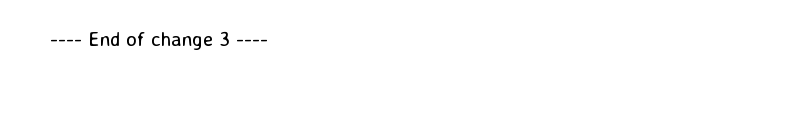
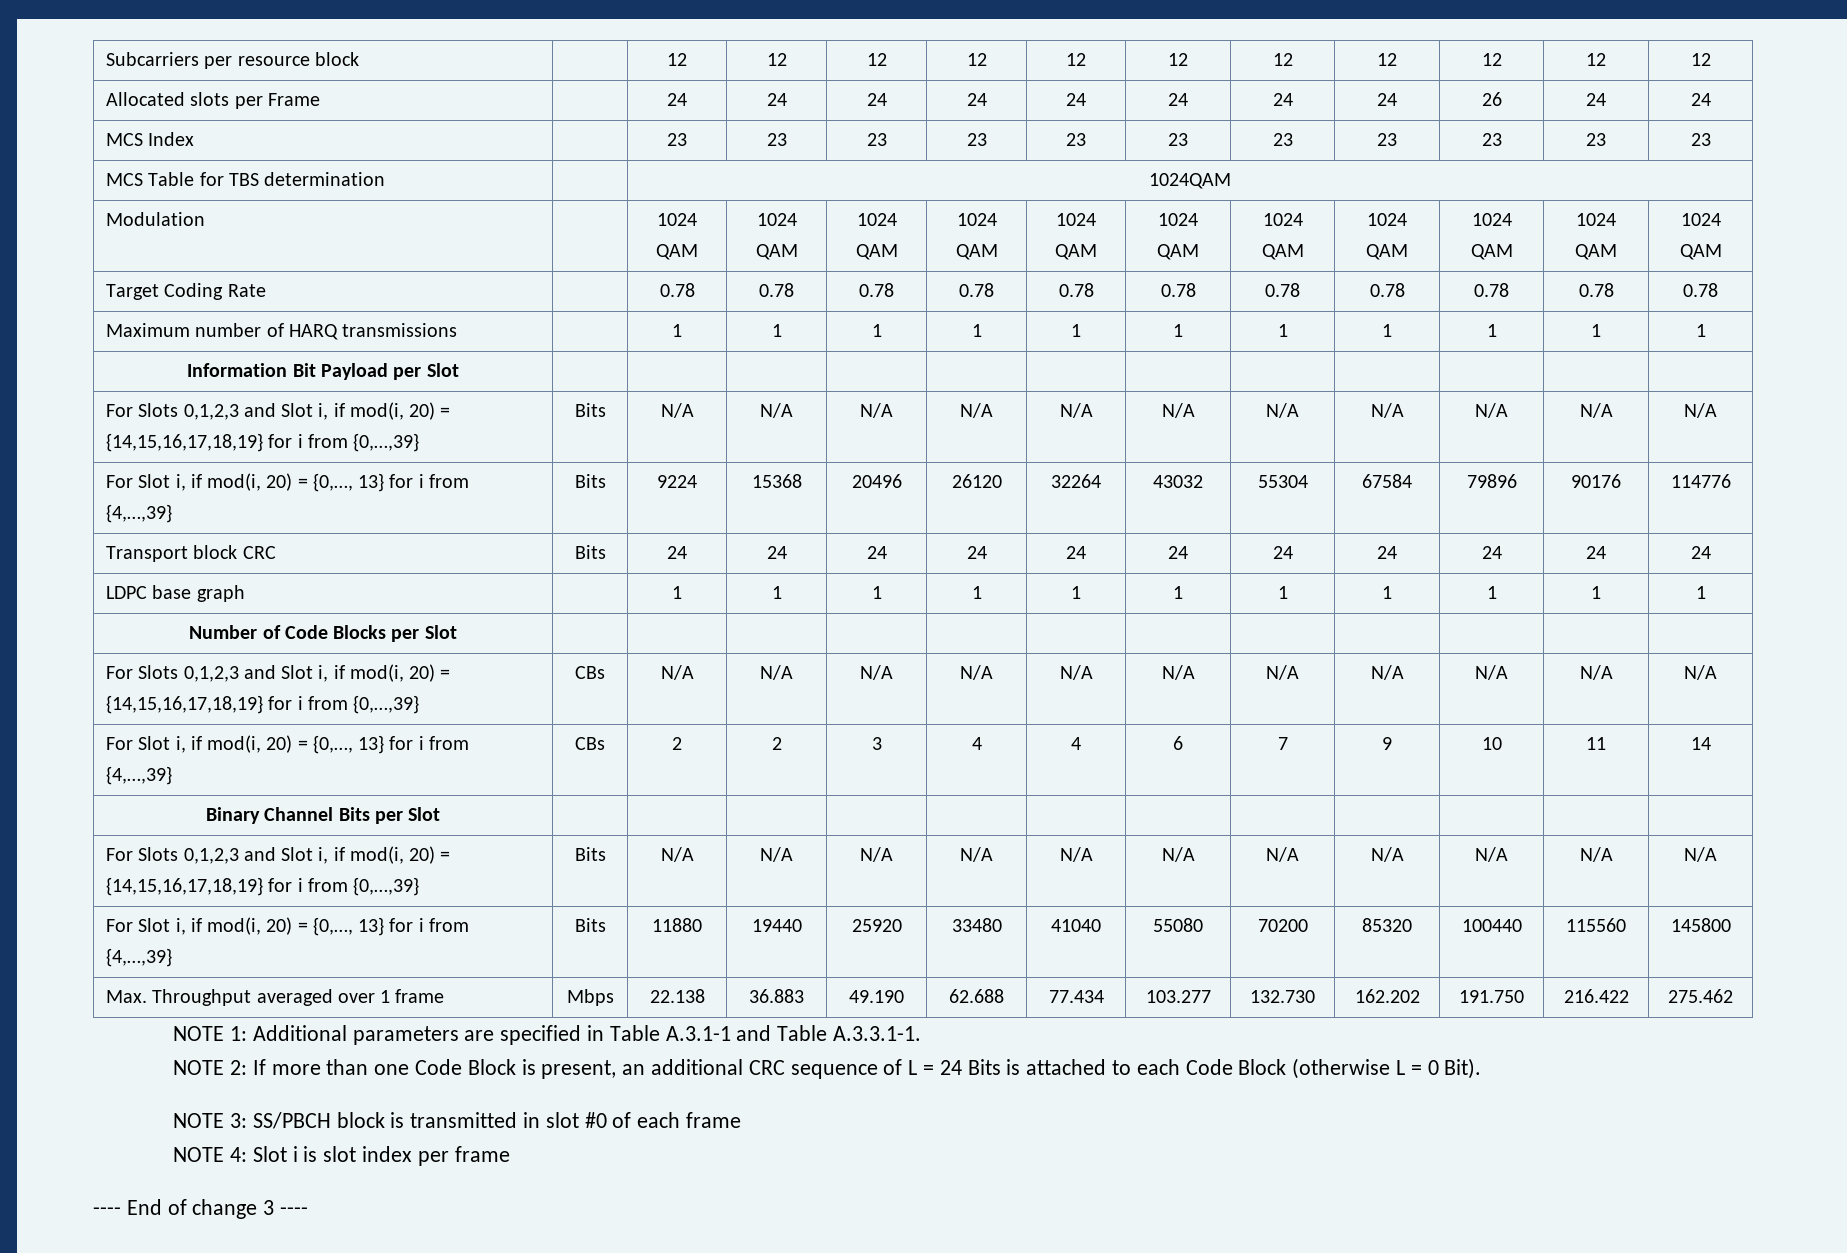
(50, 42) none -> [106,52,359,69] [667,53,687,66] [766,53,787,66] [866,53,887,66] [966,53,987,66] [1066,53,1086,66] [1168,53,1188,66] [1272,53,1293,66] [1377,53,1397,66] [1481,53,1502,66] [1586,53,1606,66] [1690,53,1711,66] [106,92,320,109] [667,93,687,106] [766,93,787,106] [866,93,887,106] [966,93,987,106] [1066,93,1086,106] [1168,93,1188,106] [1272,93,1293,106] [1377,93,1397,106] [1481,92,1502,106] [1586,93,1606,106] [1690,93,1711,106] [106,132,195,146] [667,133,687,146] [766,133,787,146] [866,133,887,146] [966,133,987,146] [1066,133,1086,146] [1168,133,1188,146] [1272,133,1293,146] [1377,133,1397,146] [1481,133,1502,146] [1586,133,1606,146] [1690,133,1711,146] [106,172,386,186] [1148,173,1231,189] [106,212,206,226] [657,213,697,226] [656,244,698,260] [756,213,797,226] [755,244,798,260] [856,213,897,226] [855,244,898,260] [956,213,997,226] [955,244,998,260] [1056,213,1096,226] [1055,244,1097,260] [1158,213,1198,226] [1157,244,1199,260] [1262,213,1303,226] [1261,244,1304,260] [1367,213,1407,226] [1366,244,1408,260] [1471,213,1512,226] [1470,244,1513,260] [1576,213,1616,226] [1575,244,1617,260] [1680,213,1721,226] [1679,244,1722,260] [106,283,266,300] [659,283,695,297] [759,283,794,297] [859,283,894,297] [959,283,994,297] [1058,283,1094,297] [1160,283,1196,297] [1265,283,1300,297] [1369,283,1405,297] [1474,283,1509,297] [1578,283,1614,297] [1683,283,1718,297] [106,323,458,340] [672,324,682,337] [771,324,782,337] [871,324,882,337] [971,324,982,337] [1071,324,1081,337] [1173,324,1183,337] [1277,324,1288,337] [1382,324,1392,337] [1486,324,1497,337] [1591,324,1601,337] [1695,324,1706,337] [187,363,459,380] [106,402,451,420] [106,433,420,452] [574,403,606,417] [660,403,694,418] [760,403,793,418] [860,403,893,418] [960,403,993,418] [1059,403,1093,418] [1161,403,1195,418] [1266,403,1299,418] [1370,403,1404,418] [1475,403,1508,418] [1579,403,1613,418] [1684,403,1717,418] [106,473,469,492] [106,504,173,523] [574,474,606,488] [657,475,697,488] [751,474,802,488] [851,474,902,488] [951,474,1002,488] [1051,474,1101,488] [1153,475,1203,488] [1257,475,1308,488] [1362,474,1412,488] [1466,474,1517,488] [1571,474,1621,488] [1670,474,1731,488] [106,545,276,562] [574,545,606,559] [667,546,687,559] [766,546,787,559] [866,546,887,559] [966,546,987,559] [1066,546,1086,559] [1168,546,1188,559] [1272,546,1293,559] [1377,546,1397,559] [1481,546,1502,559] [1586,546,1606,559] [1690,546,1711,559] [106,585,245,602] [672,586,682,599] [771,586,782,599] [871,586,882,599] [971,586,982,599] [1071,586,1081,599] [1173,586,1183,599] [1277,586,1288,599] [1382,586,1392,599] [1486,586,1497,599] [1591,586,1601,599] [1695,586,1706,599] [189,625,457,642] [106,664,451,682] [106,695,420,714] [575,666,605,679] [660,665,694,680] [760,665,793,680] [860,665,893,680] [960,665,993,680] [1059,665,1093,680] [1161,665,1195,680] [1266,665,1299,680] [1370,665,1404,680] [1475,665,1508,680] [1579,665,1613,680] [1684,665,1717,680] [106,735,469,754] [106,766,173,785] [575,737,605,750] [672,737,682,750] [771,737,782,750] [871,737,882,750] [971,737,982,750] [1071,737,1081,750] [1173,736,1183,750] [1277,737,1288,750] [1382,737,1392,750] [1481,737,1502,750] [1586,737,1606,750] [1690,737,1711,750] [205,807,441,824] [106,846,451,864] [106,877,420,896] [574,847,606,861] [660,847,694,862] [760,847,793,862] [860,847,893,862] [960,847,993,862] [1059,847,1093,862] [1161,847,1195,862] [1266,847,1299,862] [1370,847,1404,862] [1475,847,1508,862] [1579,847,1613,862] [1684,847,1717,862] [106,917,469,936] [106,948,173,967] [574,918,606,932] [652,918,702,932] [751,919,802,932] [851,919,902,932] [951,918,1002,932] [1051,919,1101,932] [1153,918,1203,932] [1257,919,1308,932] [1362,918,1412,932] [1461,919,1522,932] [1566,918,1626,932] [1670,918,1731,932] [106,989,445,1006] [566,989,614,1006] [649,989,705,1003] [749,989,804,1003] [849,990,904,1003] [949,989,1004,1003] [1048,990,1104,1003] [1145,990,1211,1003] [1250,990,1315,1003] [1354,989,1420,1003] [1459,990,1524,1003] [1563,989,1629,1003] [1668,989,1733,1003] [173,1025,921,1045] [173,1058,1482,1079] [173,1112,741,1129] [173,1146,510,1166] Subcarriers per resource block | | 12 | 12 | 12 | 12 | 12 | 12 | 12 | 12 | 12 | 12 | 12 // Allocated slots per Frame | | 24 | 24 | 24 | 24 | 24 | 24 | 24 | 24 | 26 | 24 | 24 // MCS Index | | 23 | 23 | 23 | 23 | 23 | 23 | 23 | 23 | 23 | 23 | 23 // MCS Table for TBS determination | | 1024QAM // Modulation | | 1024 QAM | 1024 QAM | 1024 QAM | 1024 QAM | 1024 QAM | 1024 QAM | 1024 QAM | 1024 QAM | 1024 QAM | 1024 QAM | 1024 QAM // Target Coding Rate | | 0.78 | 0.78 | 0.78 | 0.78 | 0.78 | 0.78 | 0.78 | 0.78 | 0.78 | 0.78 | 0.78 // Maximum number of HARQ transmissions | | 1 | 1 | 1 | 1 | 1 | 1 | 1 | 1 | 1 | 1 | 1 // Information Bit Payload per Slot | | | | | | | | | | | | // For Slots 0,1,2,3 and Slot i, if mod(i, 20) = {14,15,16,17,18,19} for i from {0,…,39} | Bits | N/A | N/A | N/A | N/A | N/A | N/A | N/A | N/A | N/A | N/A | N/A // For Slot i, if mod(i, 20) = {0,…, 13} for i from {4,…,39} | Bits | 9224 | 15368 | 20496 | 26120 | 32264 | 43032 | 55304 | 67584 | 79896 | 90176 | 114776 // Transport block CRC | Bits | 24 | 24 | 24 | 24 | 24 | 24 | 24 | 24 | 24 | 24 | 24 // LDPC base graph | | 1 | 1 | 1 | 1 | 1 | 1 | 1 | 1 | 1 | 1 | 1 // Number of Code Blocks per Slot | | | | | | | | | | | | // For Slots 0,1,2,3 and Slot i, if mod(i, 20) = {14,15,16,17,18,19} for i from {0,…,39} | CBs | N/A | N/A | N/A | N/A | N/A | N/A | N/A | N/A | N/A | N/A | N/A // For Slot i, if mod(i, 20) = {0,…, 13} for i from {4,…,39} | CBs | 2 | 2 | 3 | 4 | 4 | 6 | 7 | 9 | 10 | 11 | 14 // Binary Channel Bits per Slot | | | | | | | | | | | | // For Slots 0,1,2,3 and Slot i, if mod(i, 20) = {14,15,16,17,18,19} for i from {0,…,39} | Bits | N/A | N/A | N/A | N/A | N/A | N/A | N/A | N/A | N/A | N/A | N/A // For Slot i, if mod(i, 20) = {0,…, 13} for i from {4,…,39} | Bits | 11880 | 19440 | 25920 | 33480 | 41040 | 55080 | 70200 | 85320 | 100440 | 115560 | 145800 // Max. Throughput averaged over 1 frame | Mbps | 22.138 | 36.883 | 49.190 | 62.688 | 77.434 | 103.277 | 132.730 | 162.202 | 191.750 | 216.422 | 275.462 // NOTE 1: Additional parameters are specified in Table A.3.1-1 and Table A.3.3.1-1. // NOTE 2: If more than one Code Block is present, an additional CRC sequence of L = 24 Bits is attached to each Code Block (otherwise L = 0 Bit). // NOTE 3: SS/PBCH block is transmitted in slot #0 of each frame // NOTE 4: Slot i is slot index per frame //

